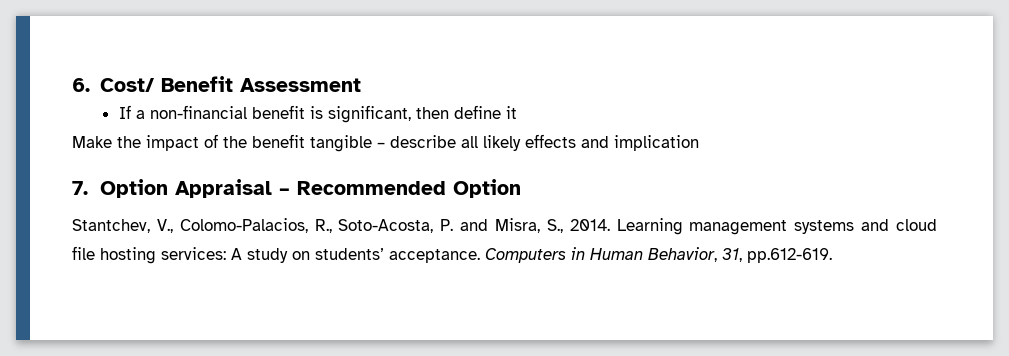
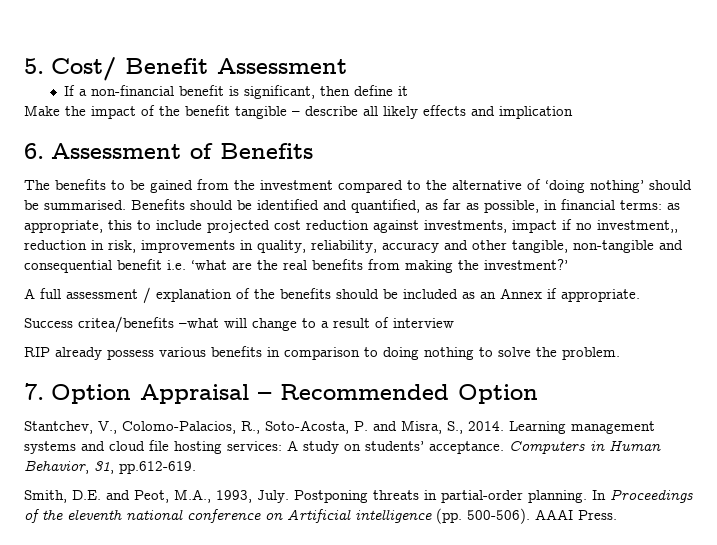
[72,78,90,92] 6. -> [24,58,44,74] 5.
(699, 143) none -> [24,143,314,159] [24,179,692,193] [24,199,680,213] [24,219,678,233] [24,240,683,253] [24,259,568,273] [24,287,640,304] [24,316,454,333] [24,346,620,360] // 6. Assessment of Benefits // The benefits to be gained from the investment compared to the alternative of ‘doing nothing’ should be summarised. Benefits should be identified and quantified, as far as possible, in financial terms: as appropriate, this to include projected cost reduction against investments, impact if no investment,, reduction in risk, improvements in quality, reliability, accuracy and other tangible, non-tangible and consequential benefit i.e. ‘what are the real benefits from making the investment?’ // A full assessment / explanation of the benefits should be included as an Annex if appropriate. // Success critea/benefits –what will change to a result of interview // RIP already possess various benefits in comparison to doing nothing to solve the problem.
(832, 255) none -> [24,489,693,503] [24,508,617,524] // Smith, D.E. and Peot, M.A., 1993, July. Postponing threats in partial-order planning. In Proceedings of the eleventh national conference on Artificial intelligence (pp. 500-506). AAAI Press.

